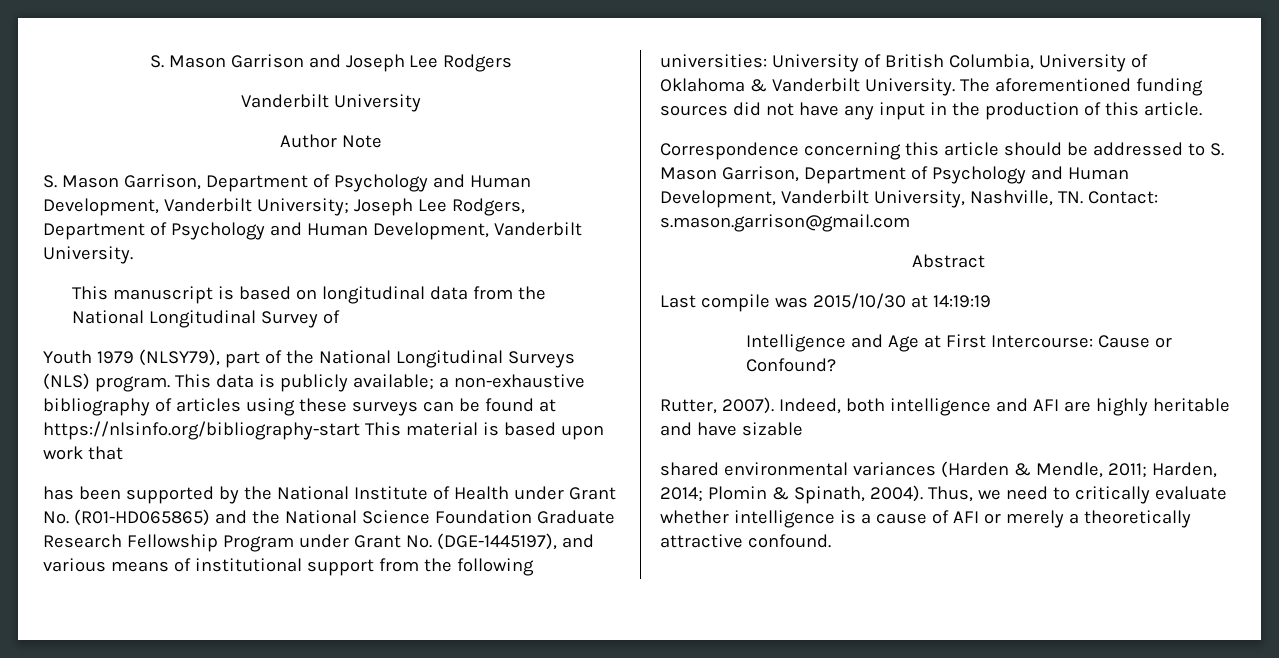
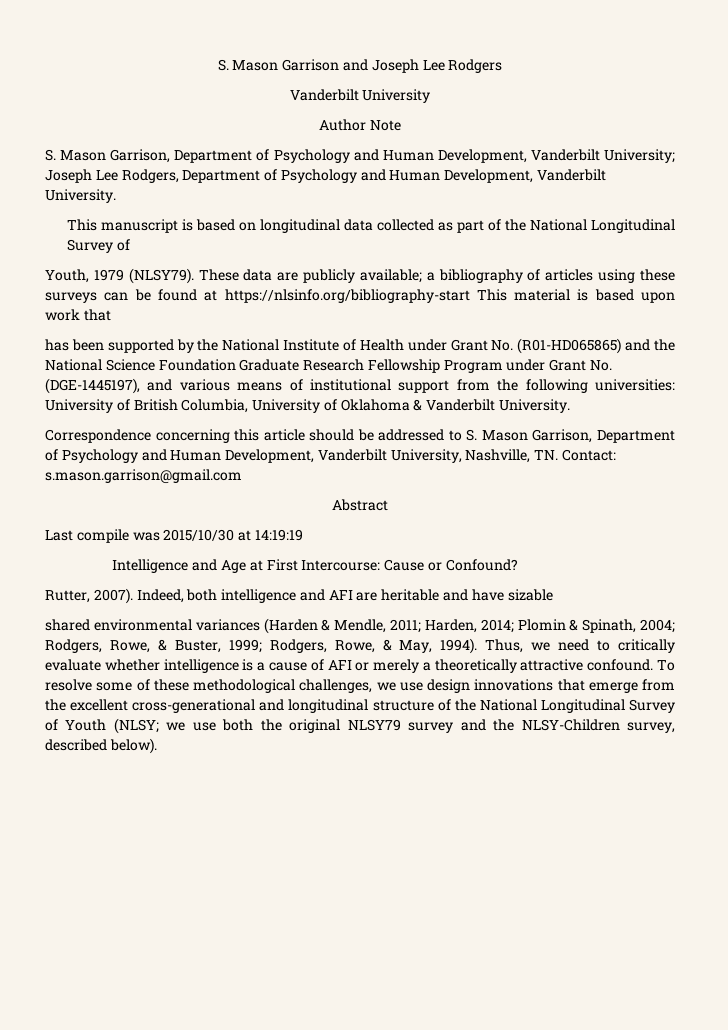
[472,286,513,300] from -> [377,219,502,233] collected as part of
[43,349,575,368] [43,373,275,392] Youth 1979 (NLSY79), part of the National Longitudinal Surveys (NLS) program. This data is -> [45,268,299,284] Youth, 1979 (NLSY79). These data are
[453,374,585,388] non-exhaustive -> (435, 276) none
[959,78,1203,96] [660,102,1202,120] The aforementioned funding sources did not have any input in the production of this article. -> (571, 406) none
[1095,398,1148,416] highly -> (378, 596) none
[869,485,923,502] 2004). -> [640,619,675,633] [45,638,478,654] 2004; Rodgers, Rowe, & Buster, 1999; Rodgers, Rowe, & May, 1994).
(831, 541) none -> [657,660,675,671] [45,679,675,693] [45,699,676,713] [45,718,675,734] [45,738,157,754] To resolve some of these methodological challenges, we use design innovations that emerge from the excellent cross-generational and longitudinal structure of the National Longitudinal Survey of Youth (NLSY; we use both the original NLSY79 survey and the NLSY-Children survey, described below).

